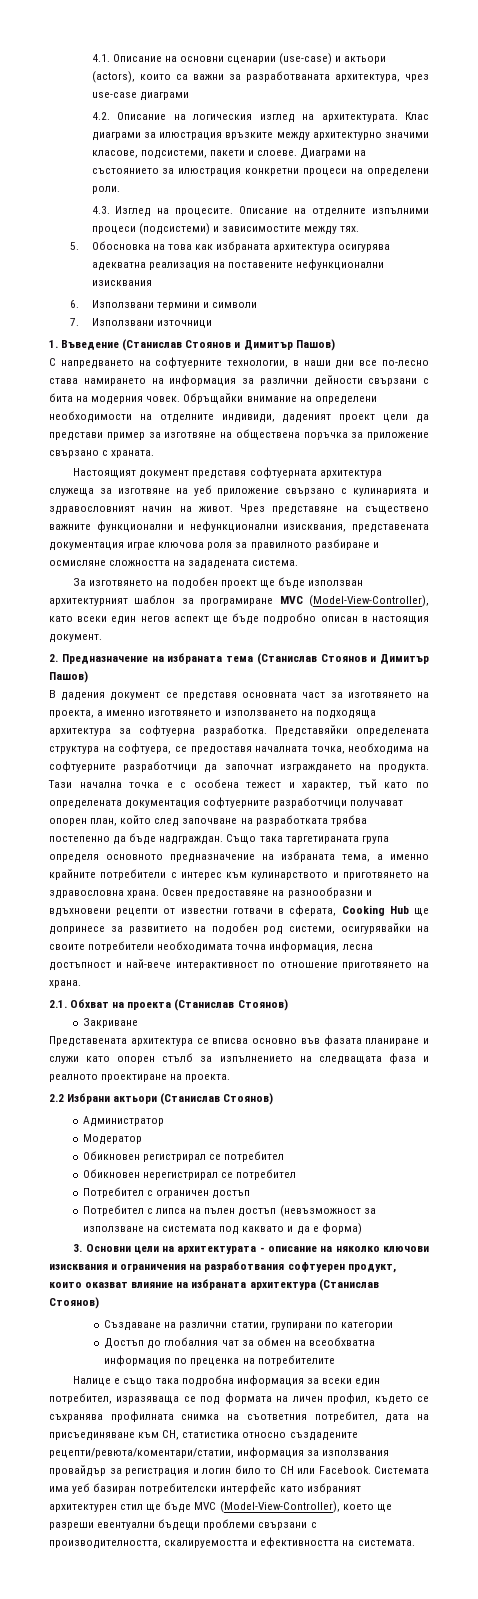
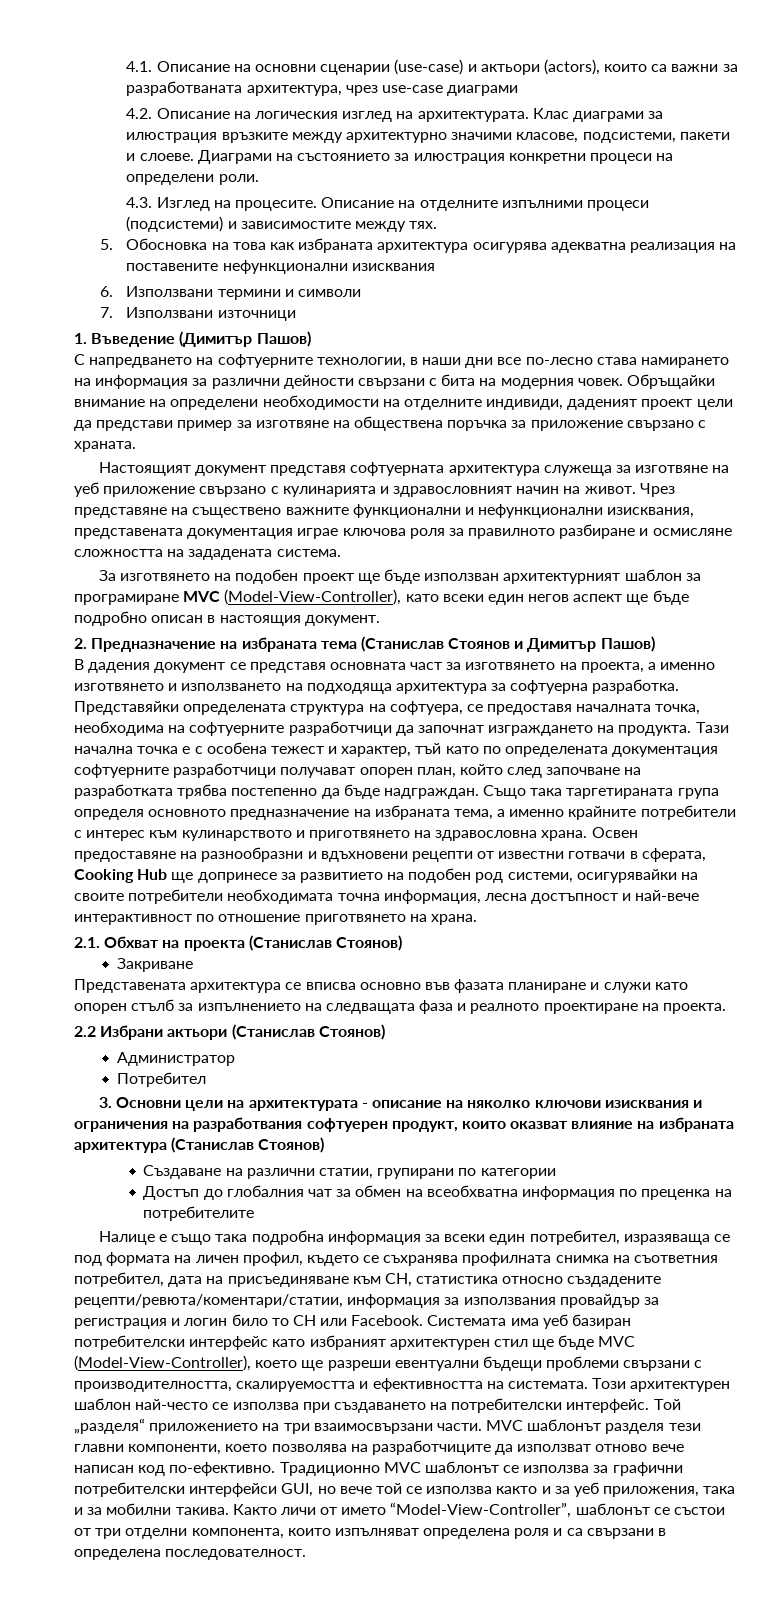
[122,339,293,351] (Станислав Стоянов и Димитър -> [179,331,253,347] (Димитър
[82,1134,142,1145] [82,1151,285,1162] [82,1169,297,1180] [82,1187,251,1199] [82,1205,376,1217] [82,1223,362,1235] Модератор // Обикновен регистрирал се потребител // Обикновен нерегистрирал се потребител // Потребител с ограничен достъп // Потребител с липса на пълен достъп (невъзможност за използване на системата под каквато и да е форма) -> [117,1072,207,1087] Потребител
(415, 1543) none -> [592,1378,731,1392] [74,1398,681,1413] [74,1418,701,1434] [74,1440,684,1455] [74,1461,683,1476] [74,1482,736,1497] [74,1502,726,1518] [74,1528,667,1539] [74,1549,307,1560] Този архитектурен шаблон най-често се използва при създаването на потребителски интерфейс. Той „разделя“ приложението на три взаимосвързани части. MVC шаблонът разделя тези главни компоненти, което позволява на разработчиците да използват отново вече написан код по-ефективно. Традиционно MVC шаблонът се използва за графични потребителски интерфейси GUI, но вече той се използва както и за уеб приложения, така и за мобилни такива. Както личи от името “Model-View-Controller”, шаблонът се състои от три отделни компонента, които изпълняват определена роля и са свързани в определена последователност.

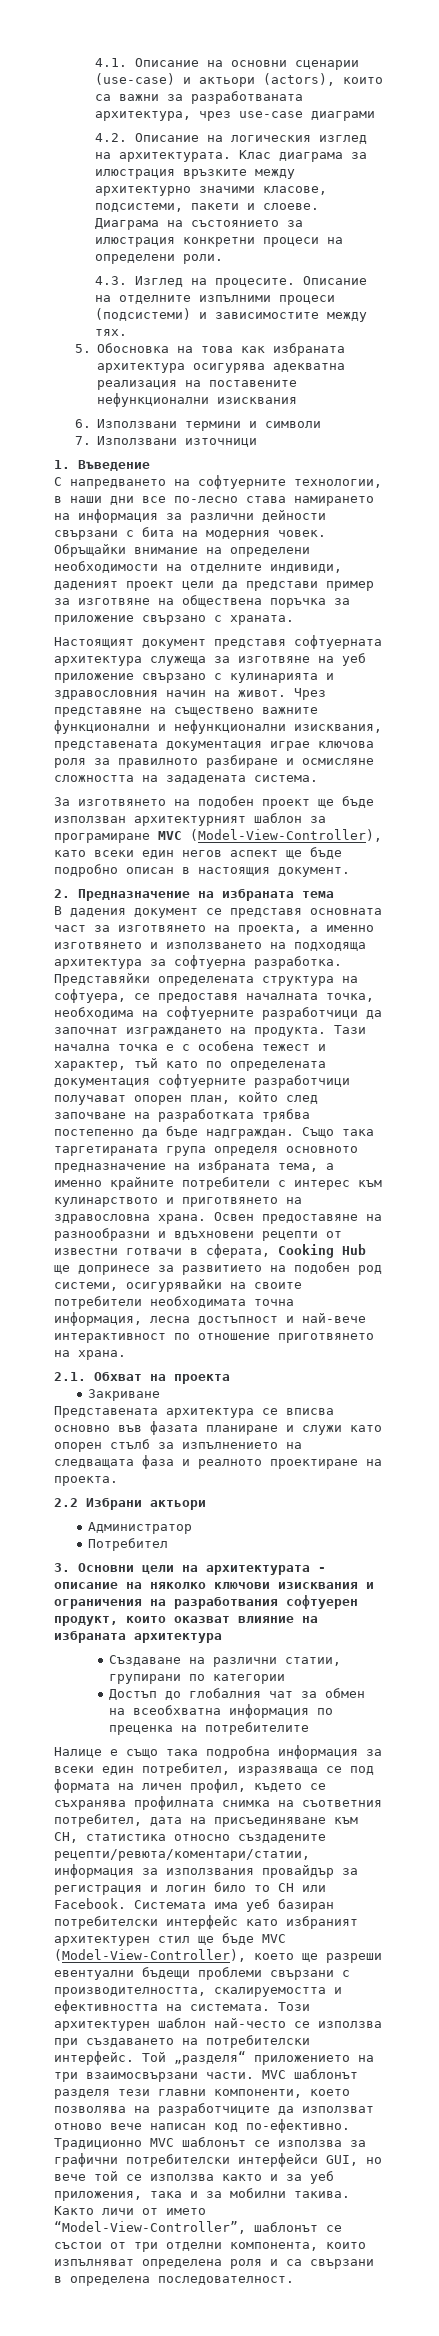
[572,111,644,122] диаграми -> [279,152,344,162] диаграма
[197,150,272,164] Диаграми -> [95,218,160,230] Диаграма
[179,331,311,347] (Димитър Пашов) -> (150, 465) none
[393,486,513,497] здравословният -> [54,690,158,700] здравословния
[360,636,655,652] (Станислав Стоянов и Димитър Пашов) -> (334, 894) none
[248,935,402,951] (Станислав Стоянов) -> (230, 1379) none
[231,1024,385,1040] (Станислав Стоянов) -> (206, 1505) none
[171,1137,325,1153] (Станислав Стоянов) -> (222, 1638) none

